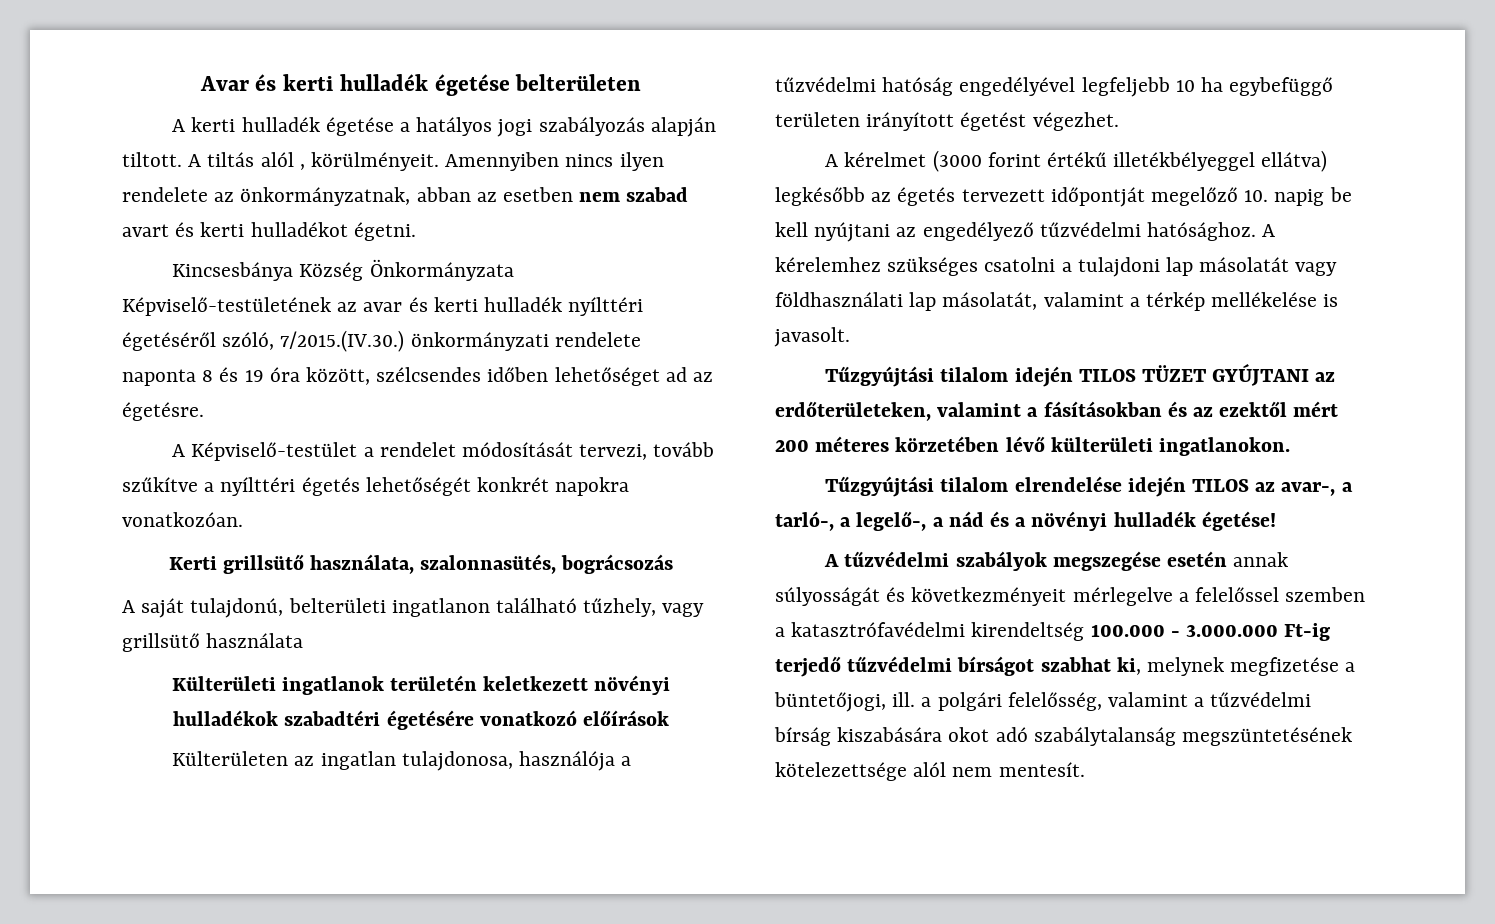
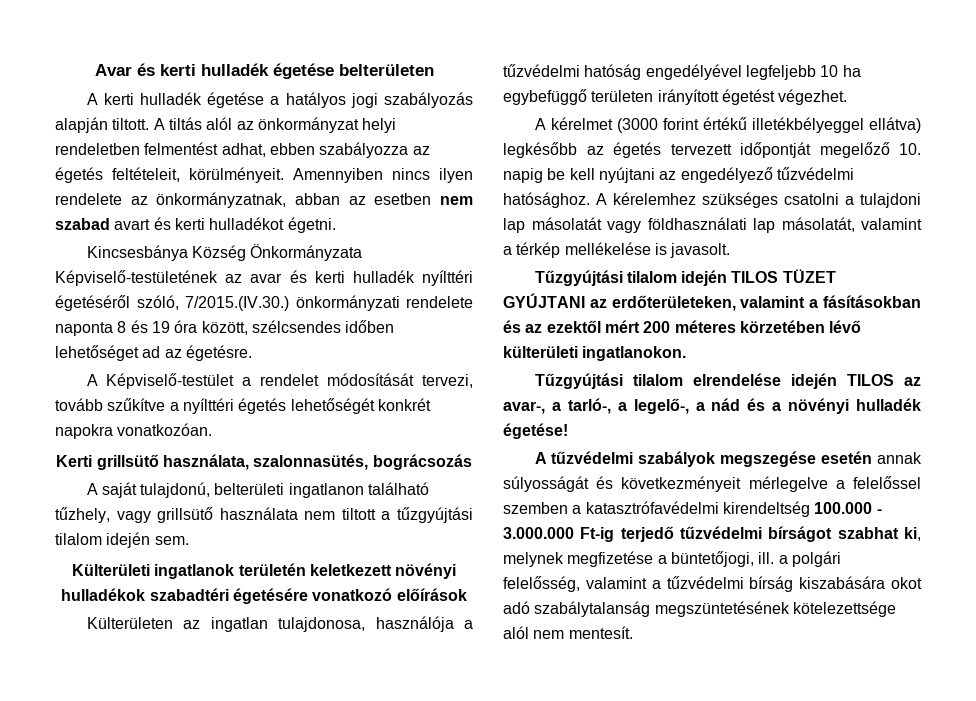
[299,164,305,170] , -> [236,117,397,133] [55,142,430,158] [55,167,180,183] az önkormányzat helyi rendeletben felmentést adhat, ebben szabályozza az égetés feltételeit,
(304, 640) none -> [304,507,473,523] [55,532,189,548] nem tiltott a tűzgyújtási tilalom idején sem.

